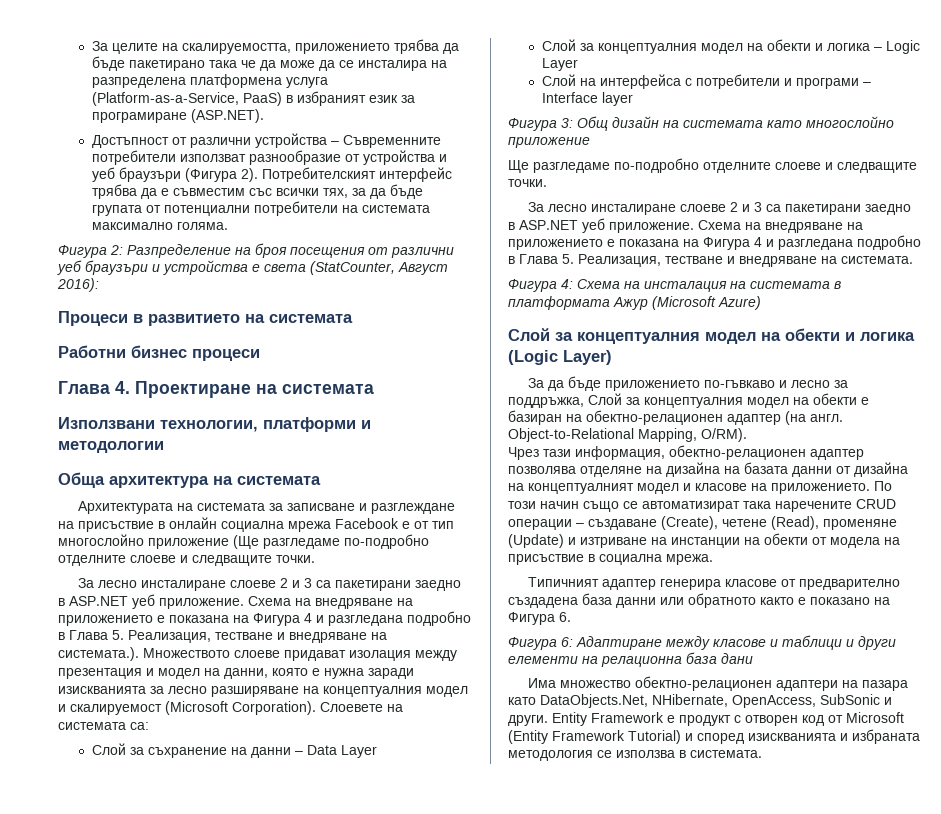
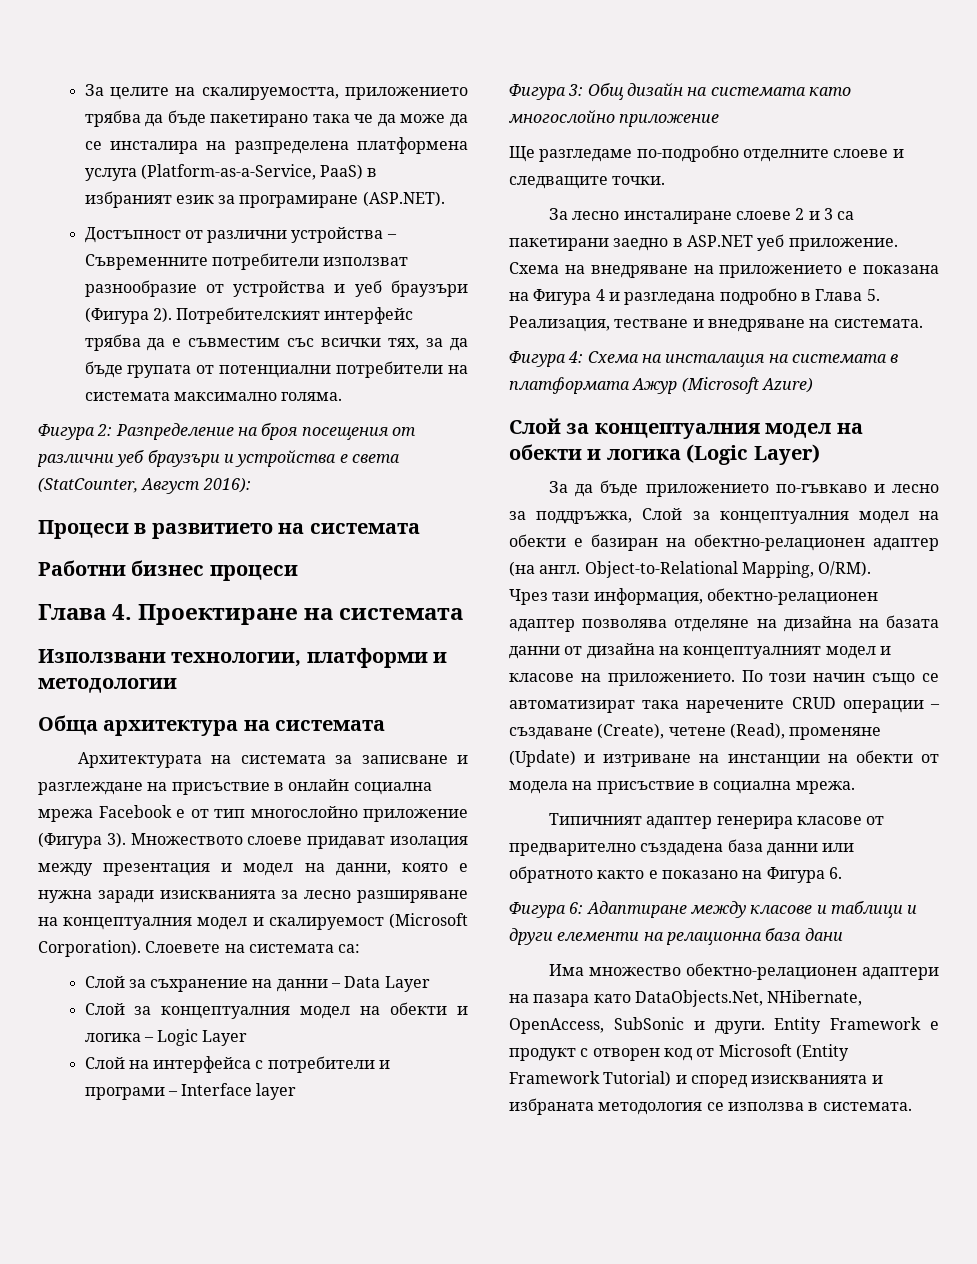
[233,534,429,549] [58,555,315,566] [77,578,461,591] [58,594,413,609] [58,611,471,626] [58,630,387,643] [58,647,139,661] (Ще разгледаме по-подробно отделните слоеве и следващите точки. // За лесно инсталиране слоеве 2 и 3 са пакетирани заедно в ASP.NET уеб приложение. Схема на внедряване на приложението е показана на Фигура 4 и разгледана подробно в Глава 5. Реализация, тестване и внедряване на системата.). -> [38,832,126,849] (Фигура 3).

